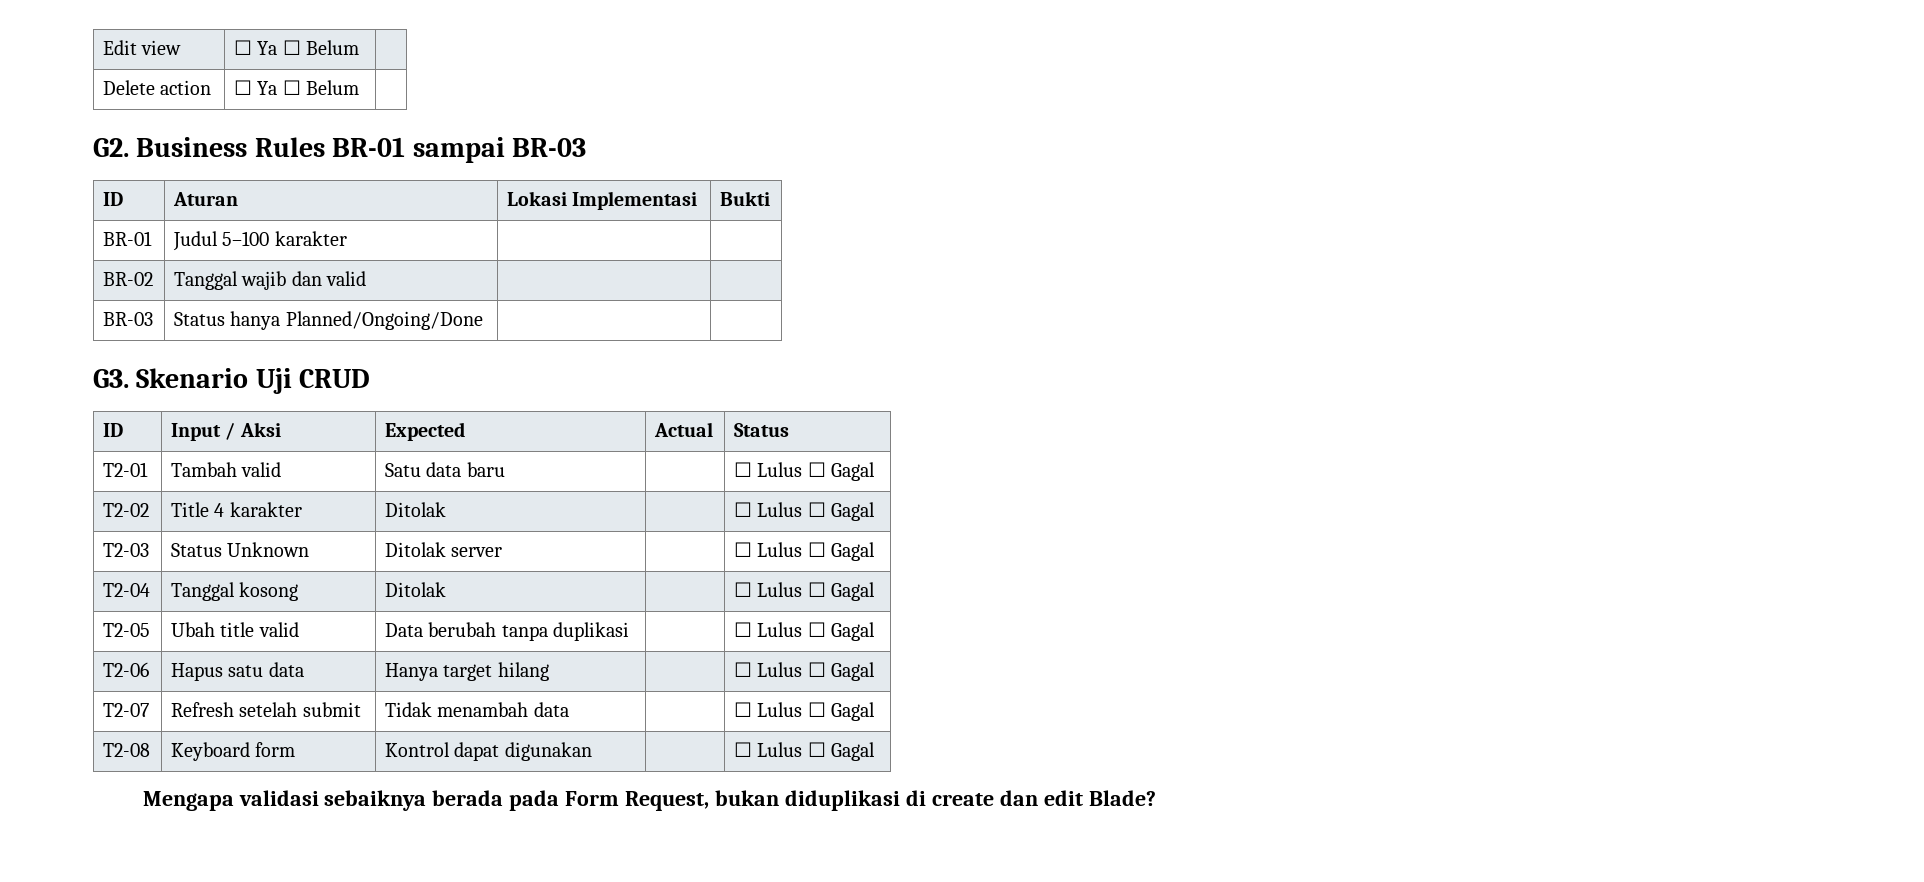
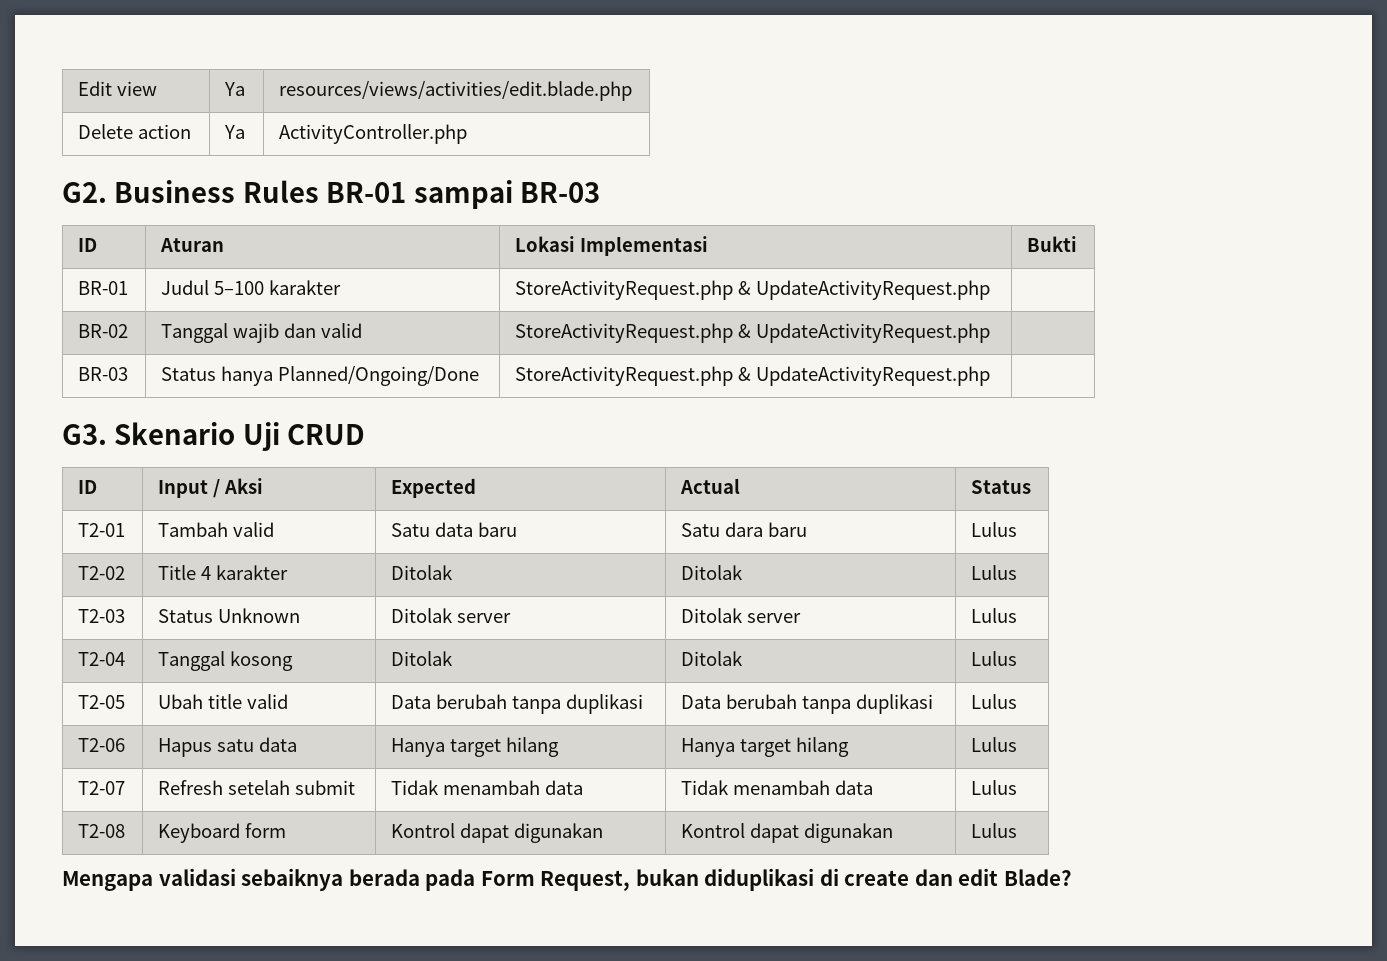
[234,40,360,55] ☐ Ya ☐ Belum | -> [224,82,246,96] [279,81,633,101] Ya | resources/views/activities/edit.blade.php
[234,80,360,95] ☐ Ya ☐ Belum | -> [224,125,246,139] [279,124,468,144] Ya | ActivityController.php
(347, 238) none -> [515,280,991,300] StoreActivityRequest.php & UpdateActivityRequest.php
(367, 278) none -> [515,323,991,343] StoreActivityRequest.php & UpdateActivityRequest.php
(483, 320) none -> [515,366,991,386] StoreActivityRequest.php & UpdateActivityRequest.php
[734,462,876,481] | ☐ Lulus ☐ Gagal -> [681,522,808,537] [971,522,1018,537] Satu dara baru | Lulus
[734,502,876,521] | ☐ Lulus ☐ Gagal -> [681,565,744,580] [971,565,1018,580] Ditolak | Lulus
[734,542,876,561] | ☐ Lulus ☐ Gagal -> [681,608,802,623] [971,608,1018,623] Ditolak server | Lulus
[734,582,876,601] | ☐ Lulus ☐ Gagal -> [681,651,744,666] [971,651,1018,666] Ditolak | Lulus
[734,622,876,641] | ☐ Lulus ☐ Gagal -> [681,694,934,714] [971,694,1018,709] Data berubah tanpa duplikasi | Lulus
[734,662,876,681] | ☐ Lulus ☐ Gagal -> [681,737,850,757] [971,737,1018,752] Hanya target hilang | Lulus
[734,702,876,721] | ☐ Lulus ☐ Gagal -> [681,780,874,795] [971,780,1018,795] Tidak menambah data | Lulus
[734,742,876,761] | ☐ Lulus ☐ Gagal -> [681,823,894,843] [971,823,1018,838] Kontrol dapat digunakan | Lulus

